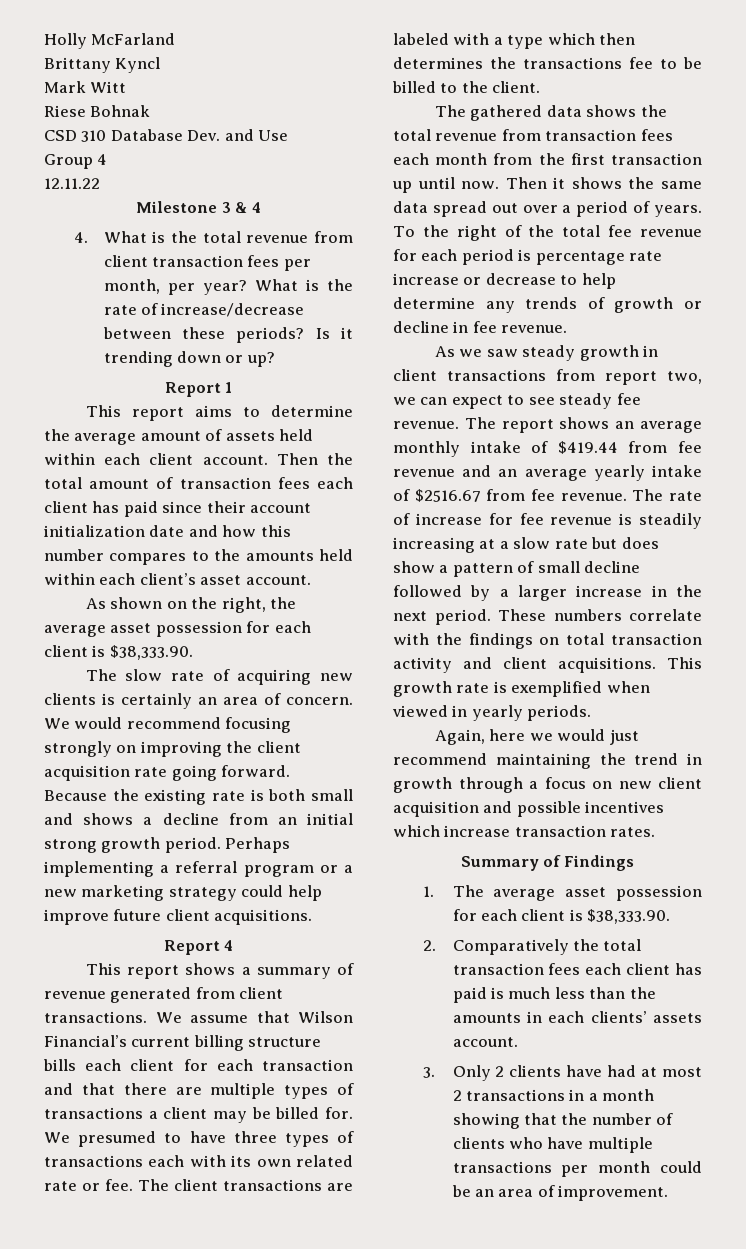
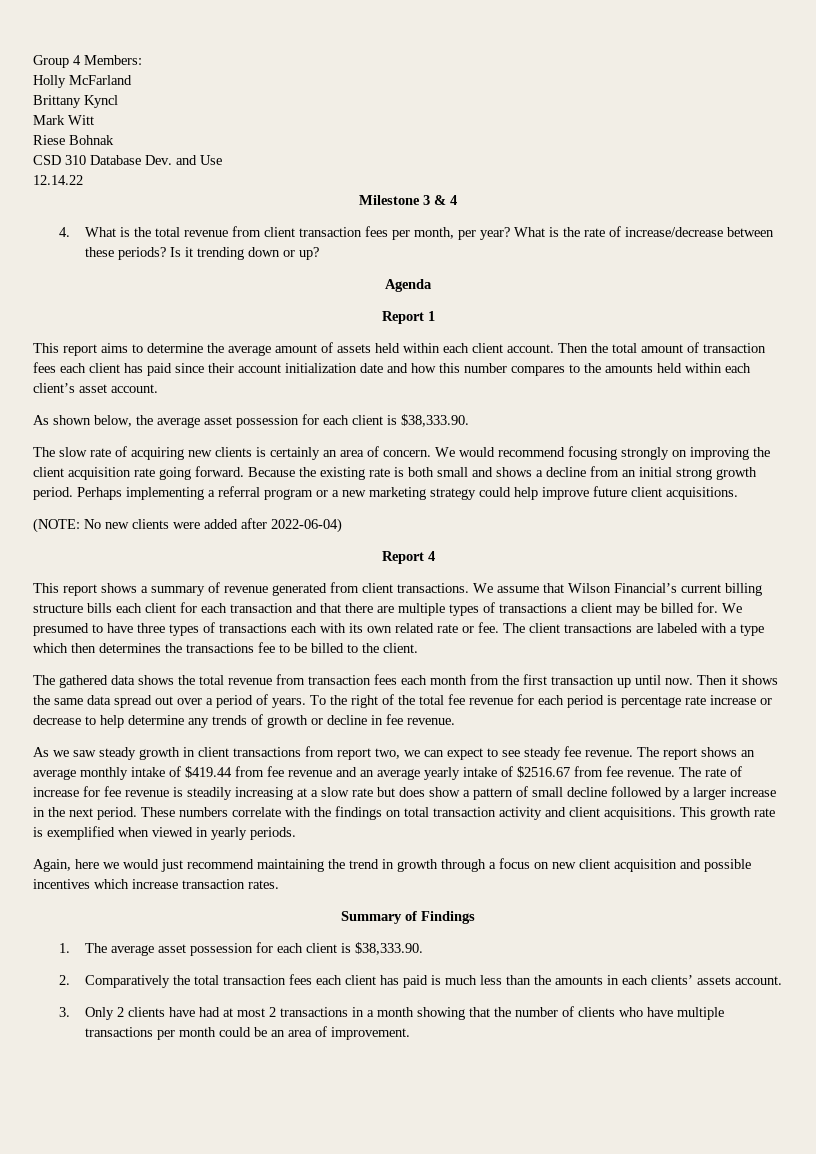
(44, 41) none -> [33,55,142,68] Group 4 Members: //
[44,154,108,169] [44,178,100,189] Group 4 // 12.11.22 -> [33,175,83,185] 12.14.22
(275, 359) none -> [385,279,432,292] // Agenda
[166,597,266,613] on the right, -> [94,415,132,427] below,
(313, 917) none -> [33,518,342,533] // (NOTE: No new clients were added after 2022-06-04)

